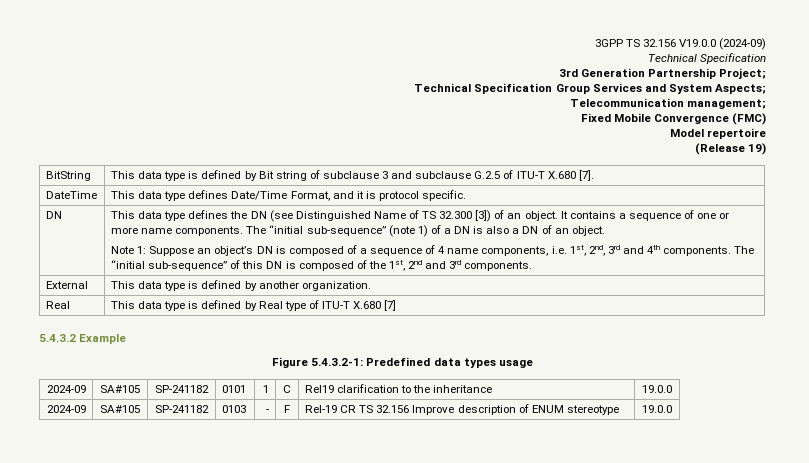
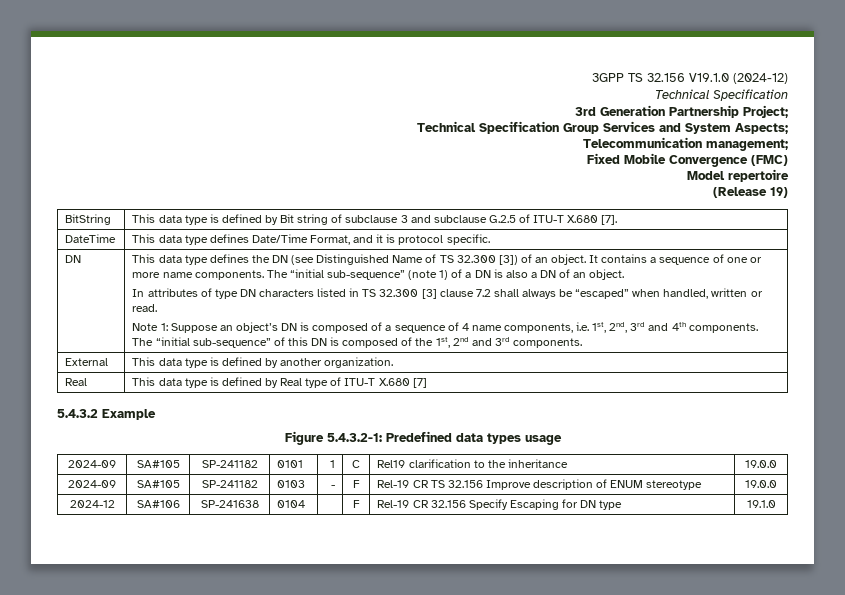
[678,38,766,50] V19.0.0 (2024-09) -> [689,73,788,84] V19.1.0 (2024-12)
(605, 231) none -> [132,288,763,299] [132,304,158,312] // In attributes of type DN characters listed in TS 32.300 [3] clause 7.2 shall always be “escaped” when handled, written or read.
(672, 409) none -> [69,500,115,508] [136,500,180,508] [200,500,259,508] [277,500,306,508] [352,500,360,508] [377,499,623,510] [746,500,776,508] // 2024-12 | SA#106 | SP-241638 | 0104 | | F | Rel-19 CR 32.156 Specify Escaping for DN type | 19.1.0

